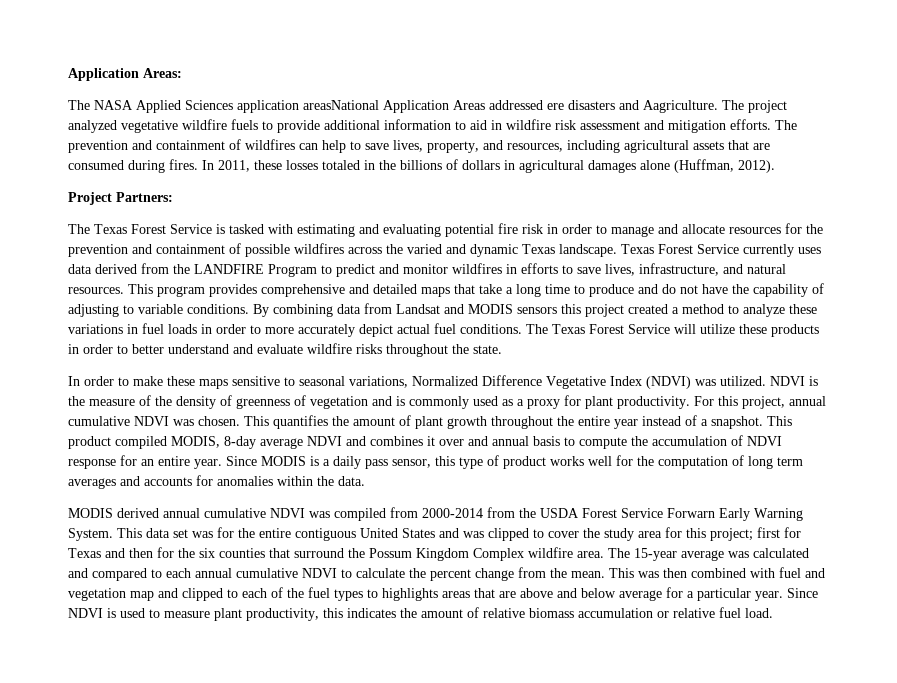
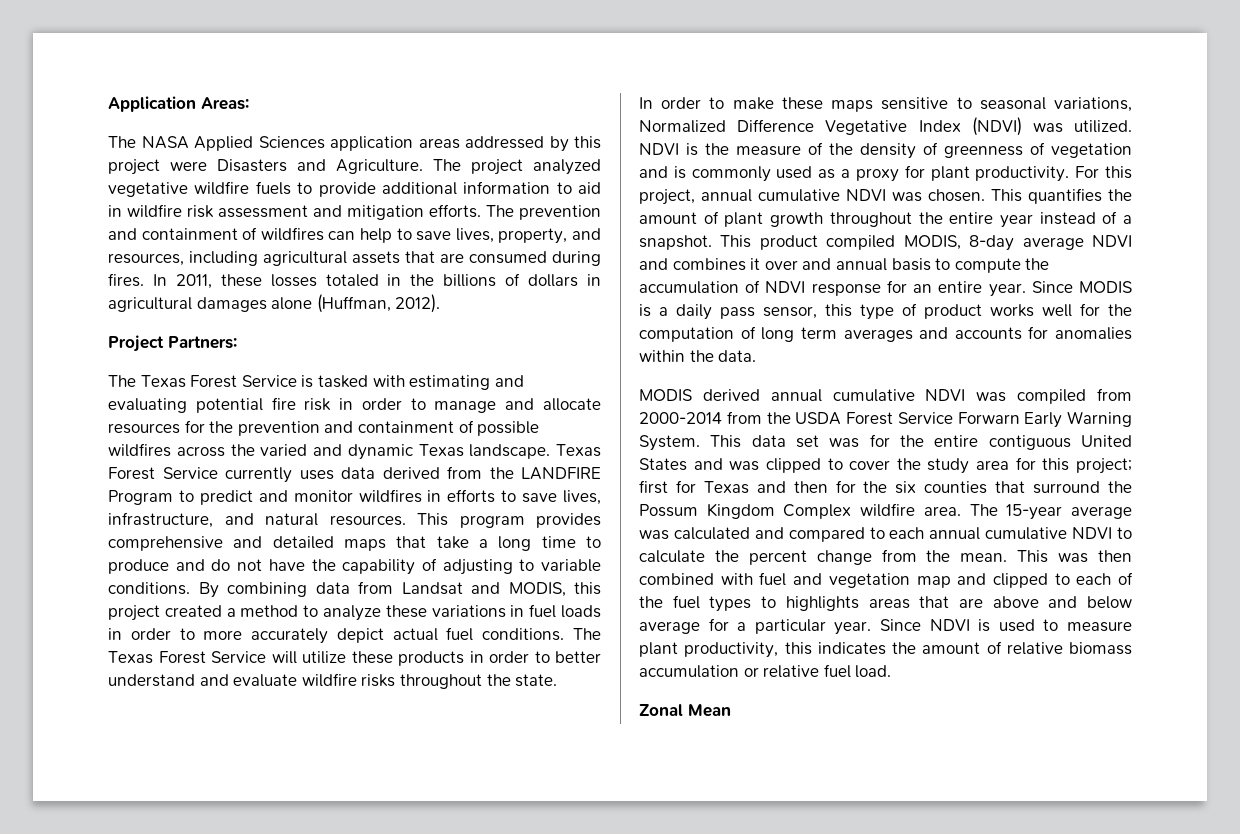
[303,100,718,113] areasNational Application Areas addressed ere disasters and Aagriculture. -> [418,136,601,152] [108,159,423,175] areas addressed by this project were Disasters and Agriculture.
[468,304,557,314] MODIS sensors -> [508,582,566,597] MODIS,
(773, 613) none -> [639,704,731,717] // Zonal Mean

